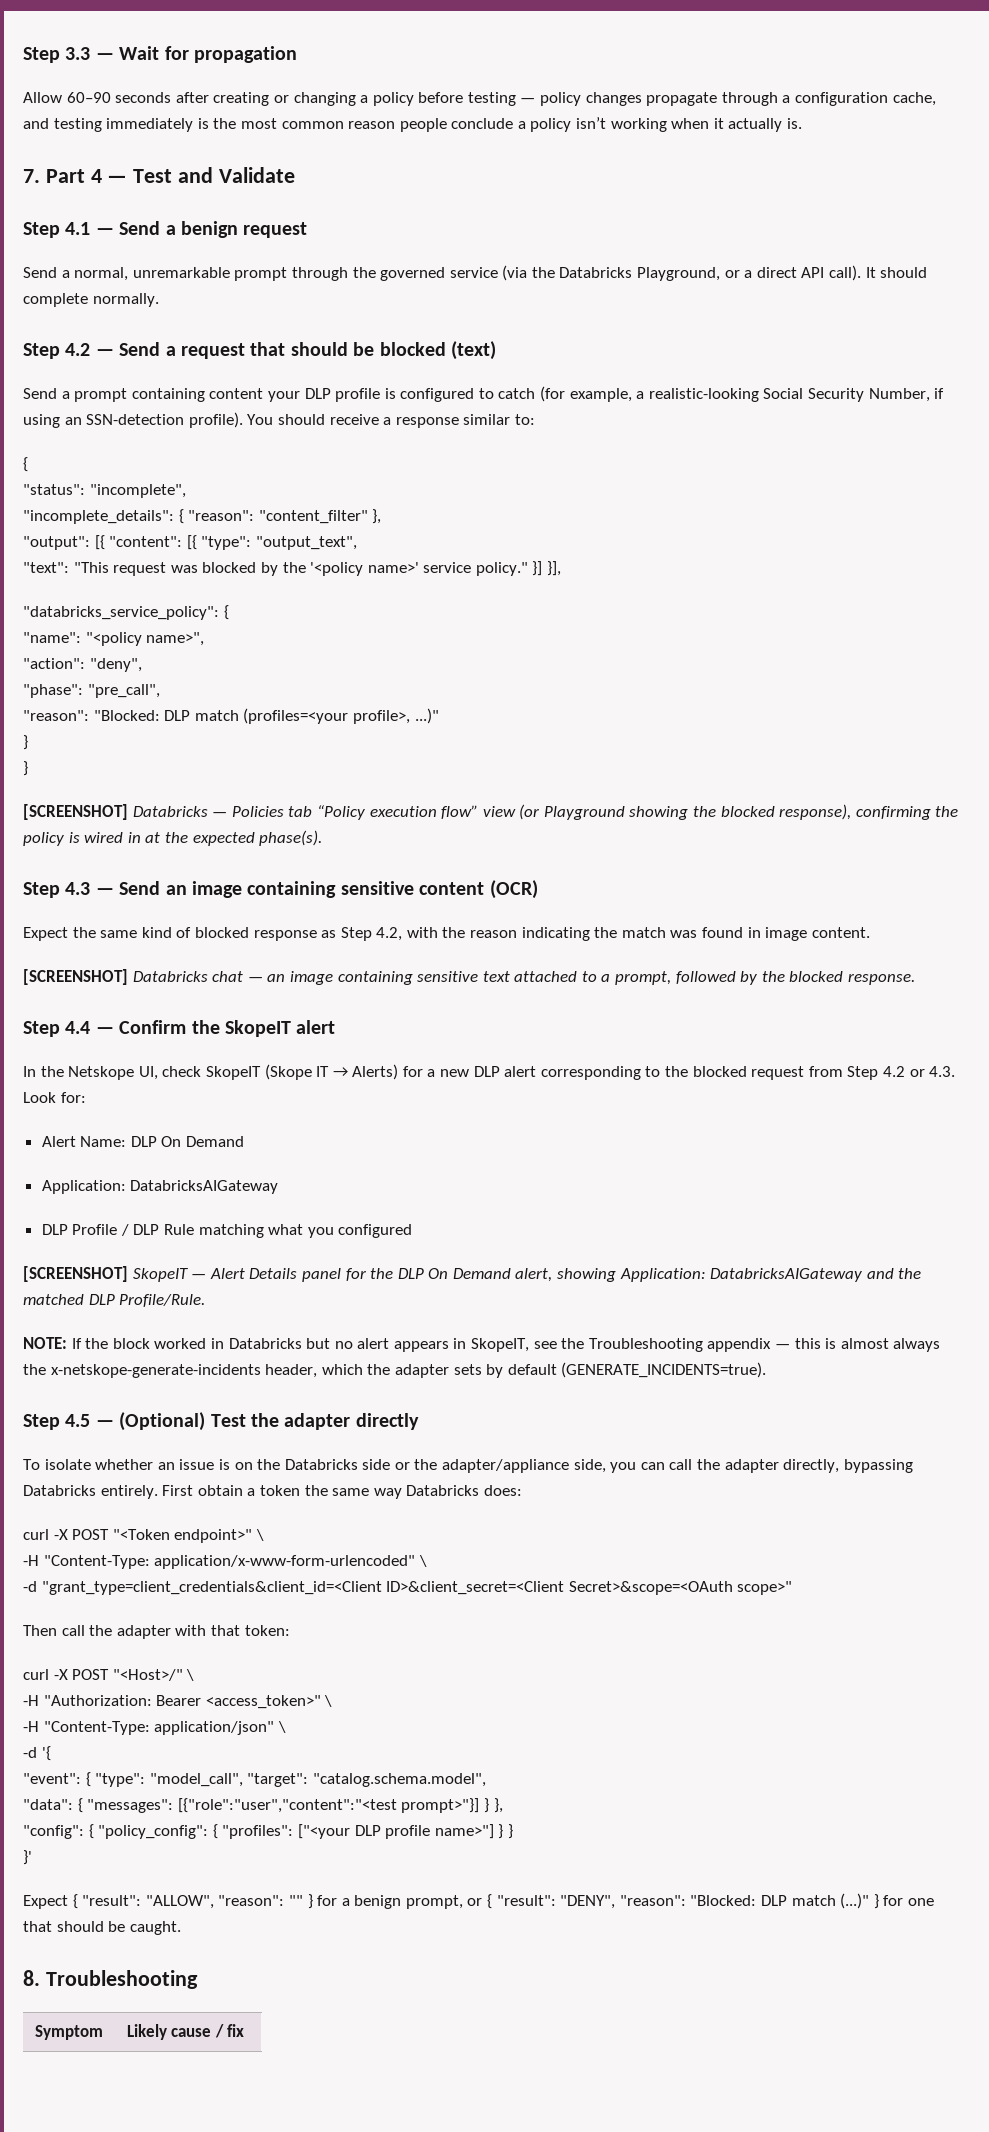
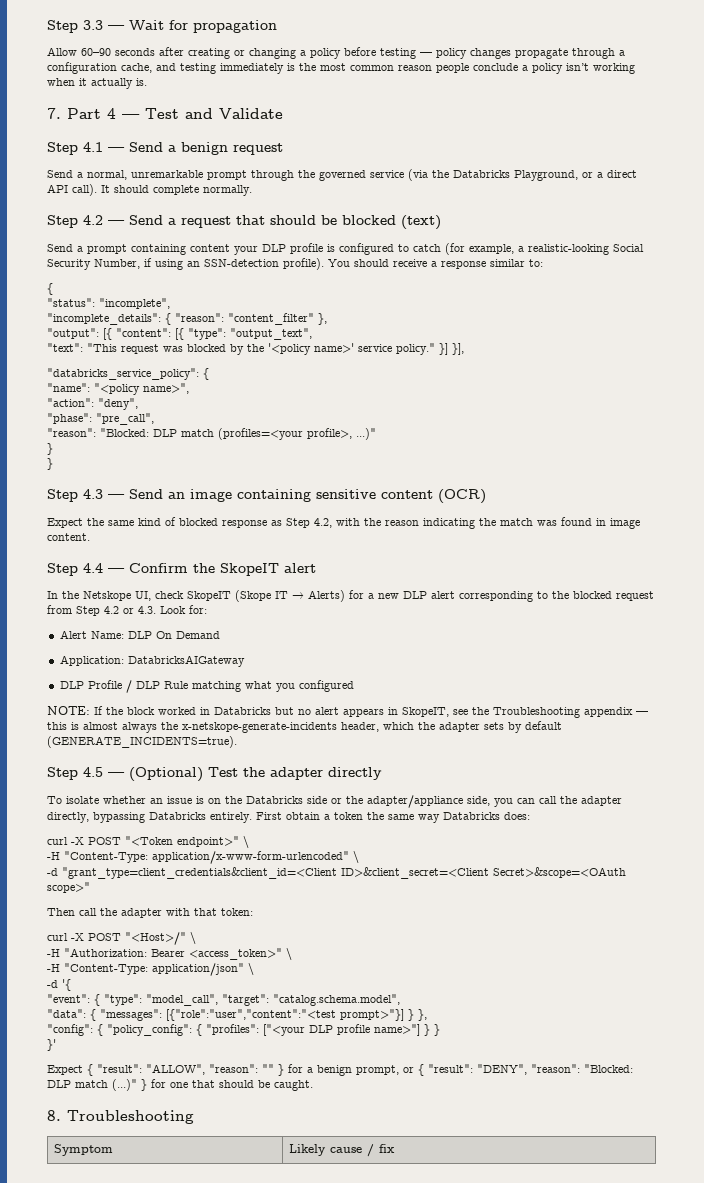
[23,804,959,820] [23,830,323,846] // [SCREENSHOT] Databricks — Policies tab “Policy execution flow” view (or Playground showing the blocked response), confirming the policy is wired in at the expected phase(s). -> (53, 464) none
[23,969,916,985] // [SCREENSHOT] Databricks chat — an image containing sensitive text attached to a prompt, followed by the blocked response. -> (90, 537) none
[23,1266,922,1282] [23,1294,206,1307] // [SCREENSHOT] SkopeIT — Alert Details panel for the DLP On Demand alert, showing Application: DatabricksAIGateway and the matched DLP Profile/Rule. -> (354, 686) none

